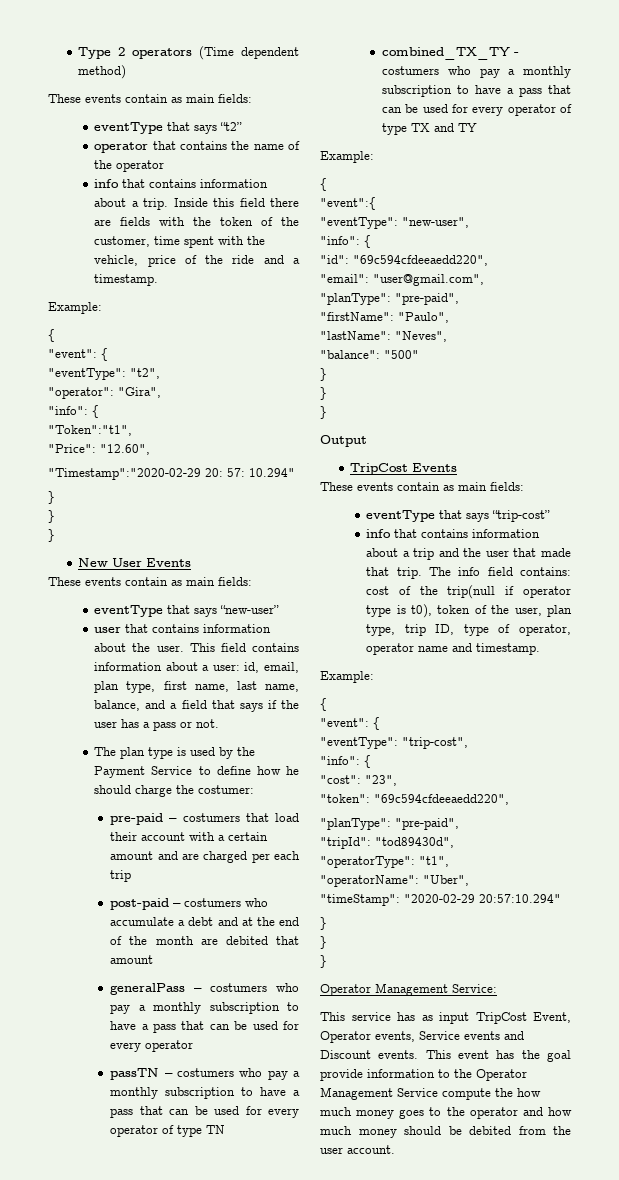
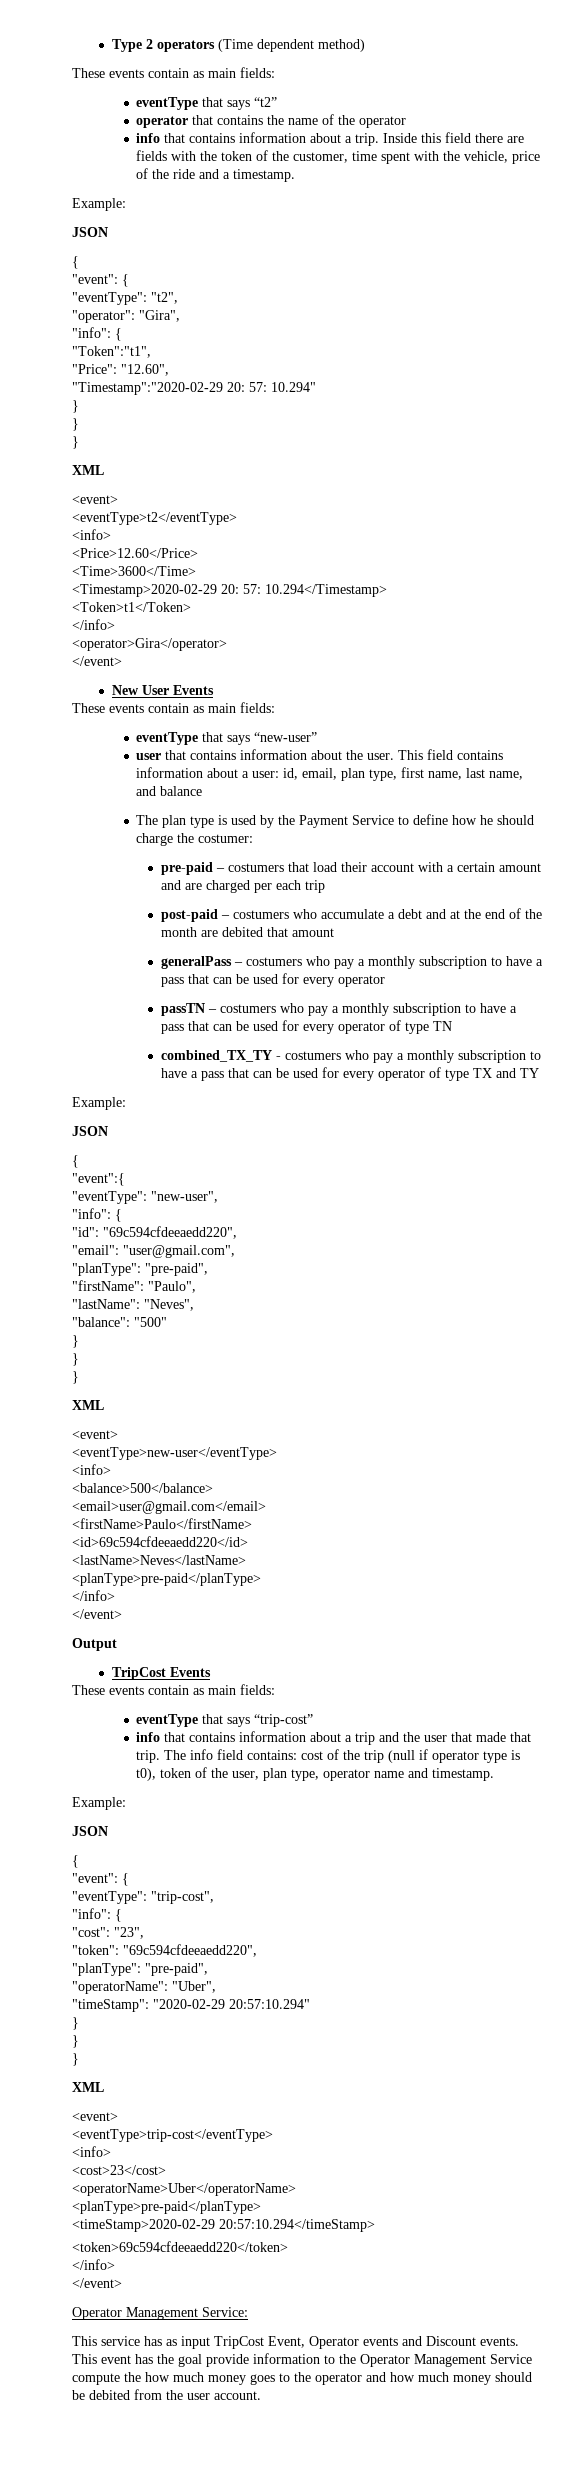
(102, 308) none -> [72,227,108,237] // JSON
(55, 535) none -> [72,465,104,475] [72,495,118,504] [72,512,237,525] [72,529,111,540] [72,548,198,558] [72,566,196,576] [72,584,387,597] [72,602,191,612] [72,619,115,630] [72,638,227,651] [72,656,122,666] // XML // <event> // <eventType>t2</eventType> // <info> // <Price>12.60</Price> // <Time>3600</Time> // <Timestamp>2020-02-29 20: 57: 10.294</Timestamp> // <Token>t1</Token> // </info> // <operator>Gira</operator> // </event>
[94,700,299,712] [94,719,220,731] balance, and a field that says if the user has a pass or not. -> [136,786,203,796] and balance
(374, 157) none -> [72,1126,108,1136] // JSON
(327, 412) none -> [72,1400,104,1410] [72,1430,118,1439] [72,1447,277,1460] [72,1464,111,1475] [72,1483,213,1493] [72,1501,266,1514] [72,1518,252,1529] [72,1536,248,1547] [72,1555,246,1565] [72,1573,261,1586] [72,1590,115,1601] [72,1609,122,1619] // XML // <event> // <eventType>new-user</eventType> // <info> // <balance>500</balance> // <email>user@gmail.com</email> // <firstName>Paulo</firstName> // <id>69c594cfdeeaedd220</id> // <lastName>Neves</lastName> // <planType>pre-paid</planType> // </info> // </event>
[447,585,496,599] trip(null -> [364,1750,416,1763] trip (null
[404,624,571,636] trip ID, type of operator, -> (320, 1775) none
(374, 677) none -> [72,1826,108,1836] // JSON
[320,837,454,849] [320,856,449,868] // "tripId": "tod89430d", // "operatorType": "t1", -> (208, 1969) none
(327, 961) none -> [72,2082,104,2092] [72,2112,118,2121] [72,2129,273,2142] [72,2146,111,2157] [72,2165,166,2175] [72,2183,296,2196] [72,2201,261,2214] [72,2219,375,2232] [72,2241,288,2252] [72,2259,115,2270] [72,2278,122,2288] // XML // <event> // <eventType>trip-cost</eventType> // <info> // <cost>23</cost> // <operatorName>Uber</operatorName> // <planType>pre-paid</planType> // <timeStamp>2020-02-29 20:57:10.294</timeStamp> // <token>69c594cfdeeaedd220</token> // </info> // </event>
[375,1031,460,1042] events, Service -> (359, 2342) none

